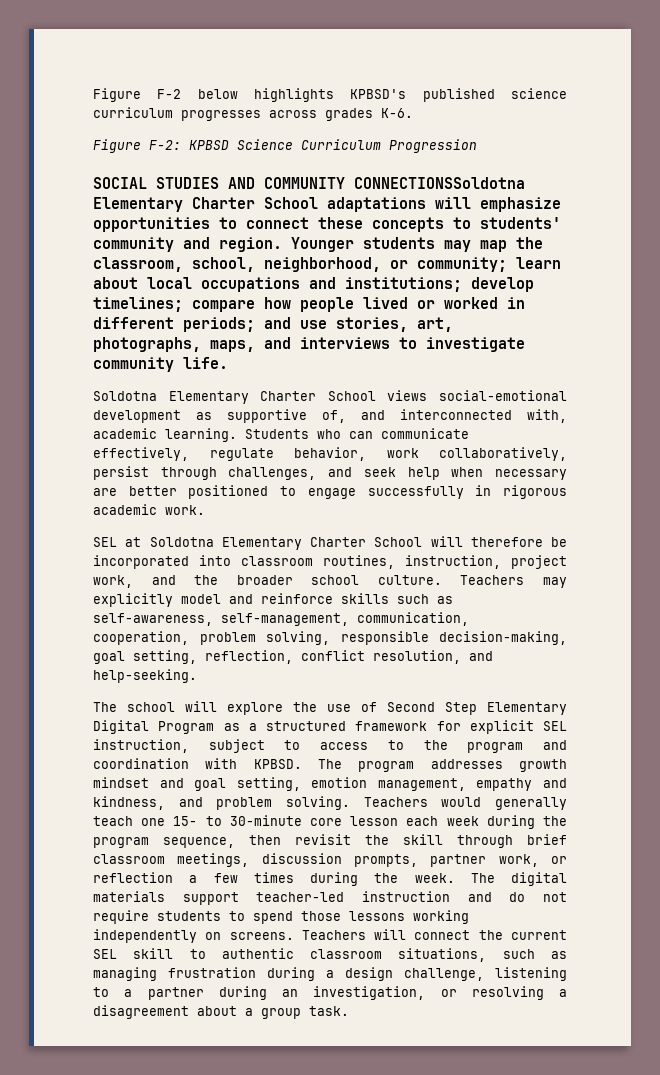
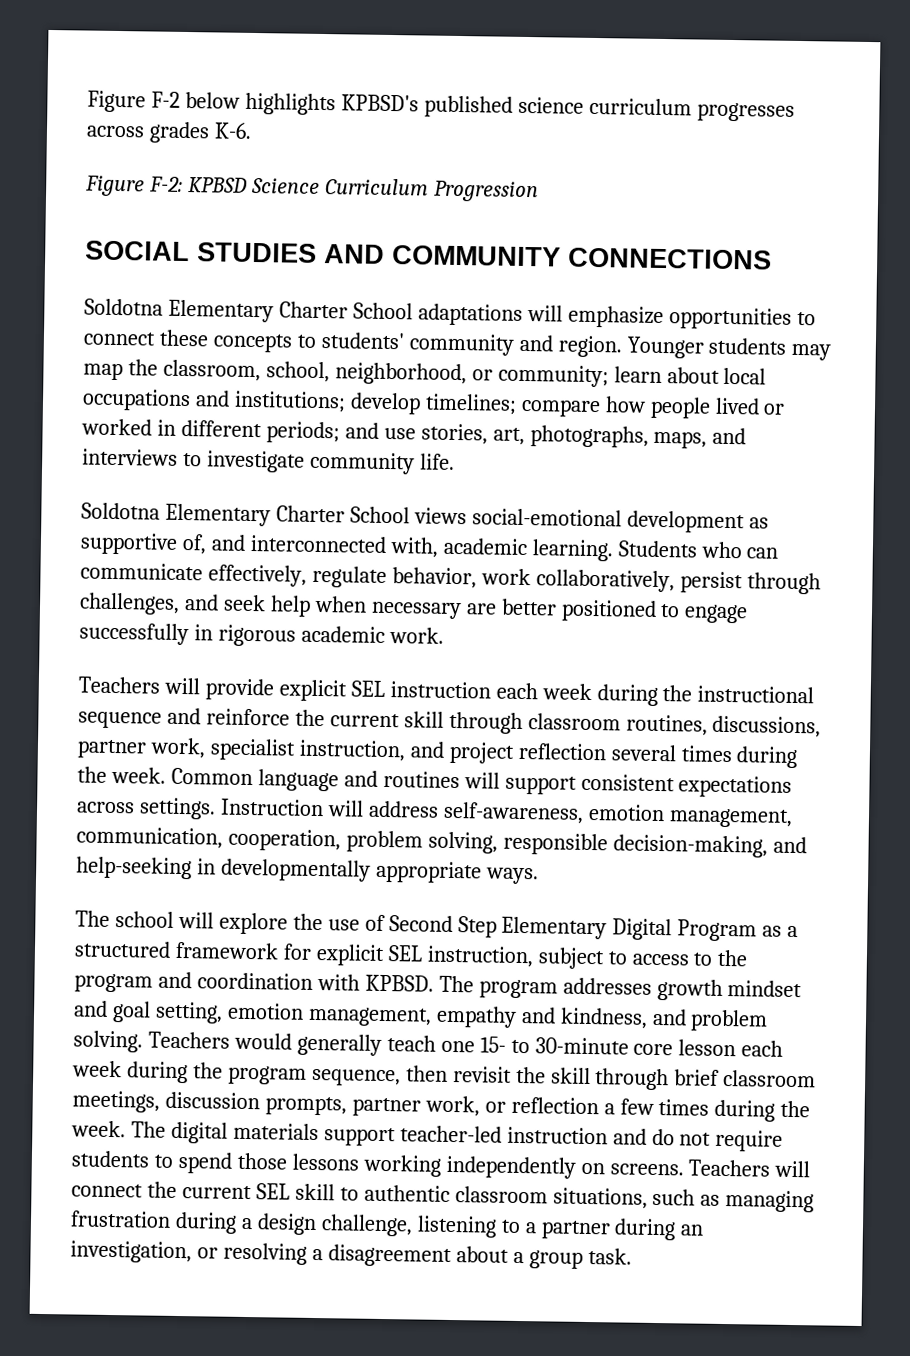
[354,177,525,189] CONNECTIONSSoldotna -> [568,247,772,270] [84,298,163,316] CONNECTIONS // Soldotna
[93,536,567,550] [93,555,567,569] [93,575,567,588] [93,593,453,607] [93,613,349,626] SEL at Soldotna Elementary Charter School will therefore be incorporated into classroom routines, instruction, project work, and the broader school culture. Teachers may explicitly model and reinforce skills such as self-awareness, self-management, -> [78,676,815,706] [78,707,822,738] [77,737,799,769] [77,766,793,798] [76,797,793,828] Teachers will provide explicit SEL instruction each week during the instructional sequence and reinforce the current skill through classroom routines, discussions, partner work, specialist instruction, and project reflection several times during the week. Common language and routines will support consistent expectations across settings. Instruction will address self-awareness, emotion management,
[93,650,493,664] [93,669,197,683] goal setting, reflection, conflict resolution, and help-seeking. -> [772,836,807,854] [76,856,539,885] and help-seeking in developmentally appropriate ways.

